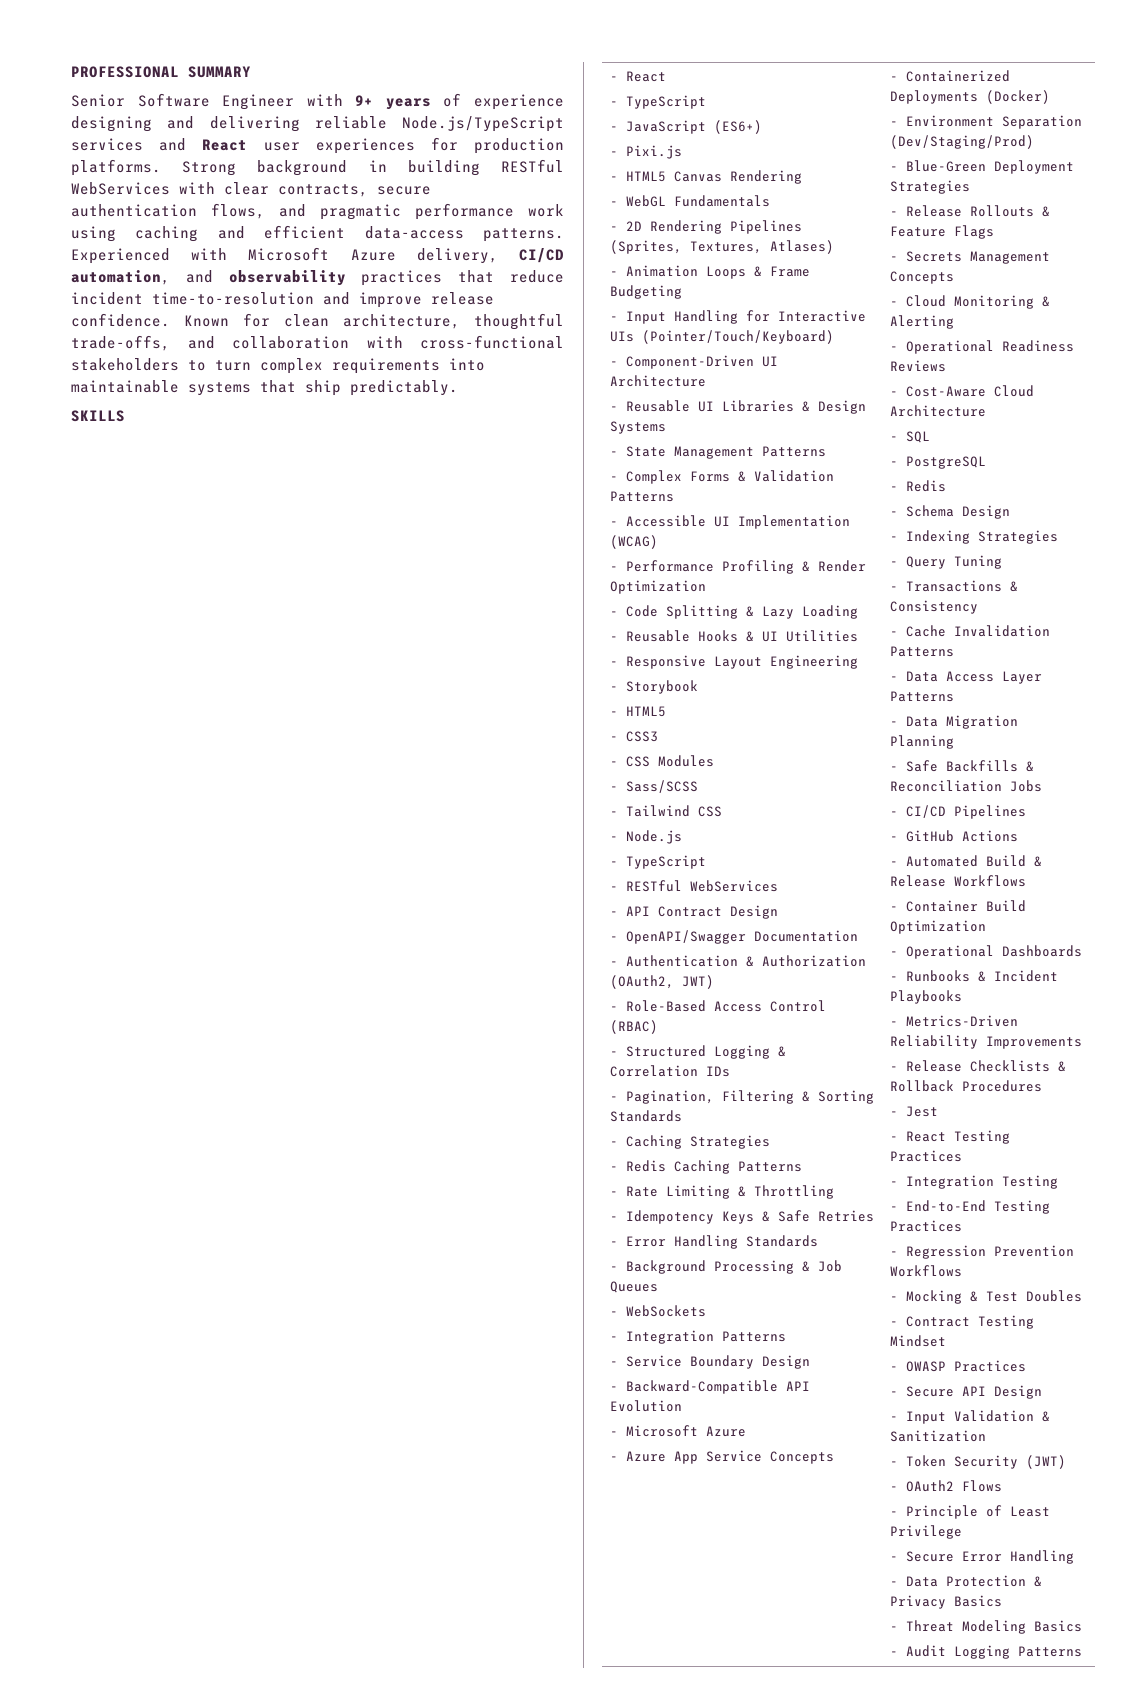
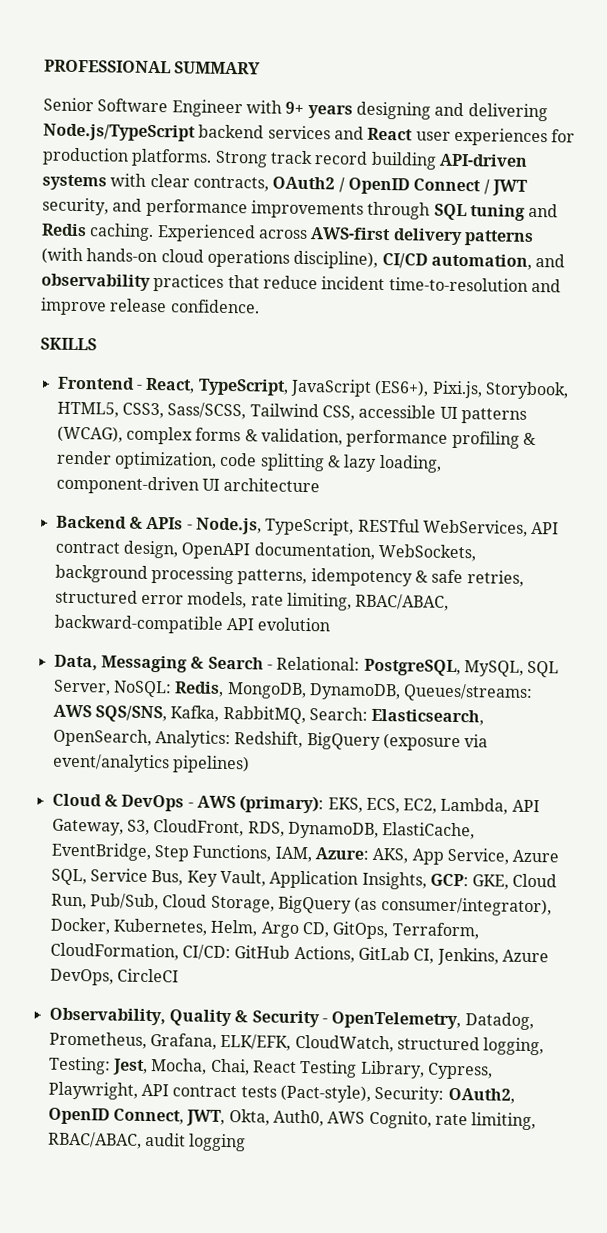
[443,93,564,110] of experience -> (353, 112) none
[314,116,564,132] reliable Node.js/TypeScript -> [43,123,265,142] Node.js/TypeScript backend
[257,159,564,176] [71,182,431,197] [71,203,564,220] [71,225,564,242] [71,247,498,264] background in building RESTful WebServices with clear contracts, secure authentication flows, and pragmatic performance work using caching and efficient data-access patterns. Experienced with Microsoft Azure delivery, -> [269,150,528,170] [42,173,528,196] [42,197,559,221] [41,223,534,246] [41,247,379,269] track record building API-driven systems with clear contracts, OAuth2 / OpenID Connect / JWT security, and performance improvements through SQL tuning and Redis caching. Experienced across AWS-first delivery patterns (with hands-on cloud operations discipline),
[184,313,564,330] [71,335,564,351] [71,358,485,374] [71,380,458,396] [71,410,125,422] [609,71,666,82] [609,95,706,109] [609,120,762,134] [609,145,682,159] [609,170,802,184] [609,195,770,207] [609,220,802,234] [609,240,834,254] [609,265,810,279] [609,285,682,299] [609,310,866,324] [609,330,834,344] [609,355,778,369] [609,375,706,387] [609,400,866,414] [609,421,666,434] [609,446,826,459] [609,470,834,484] [609,491,674,502] [609,515,850,529] [609,535,658,549] [609,560,866,574] [609,580,706,594] [609,605,858,619] [609,630,858,642] [609,655,858,669] [609,680,698,694] [609,706,666,717] [609,731,658,742] [609,755,714,767] [609,780,698,793] [609,805,722,817] [609,830,682,844] [609,855,706,869] [609,880,778,892] [609,905,778,919] [609,930,858,944] [609,955,866,967] [609,975,714,989] [609,1000,826,1012] [609,1020,658,1034] [609,1045,786,1059] [609,1065,730,1077] [609,1090,874,1104] [609,1110,682,1122] [609,1135,770,1149] [609,1160,802,1174] [609,1185,834,1199] [609,1210,874,1224] [609,1235,818,1249] [609,1260,842,1274] [609,1281,658,1293] [609,1305,706,1317] [609,1330,786,1344] [609,1355,810,1369] [609,1380,810,1394] [609,1400,682,1412] [609,1425,746,1437] [609,1450,834,1464] [889,70,1010,82] [889,90,1050,104] [889,115,1082,129] [889,135,1034,149] [889,160,1074,174] [889,180,970,194] [889,205,1050,217] [889,225,994,239] [889,251,1050,264] [889,271,954,284] [889,295,1050,309] [889,315,954,329] [889,340,1074,354] [889,360,946,372] [889,385,1034,397] [889,405,986,417] [889,431,930,443] [889,456,986,469] [889,480,946,492] [889,505,1010,519] [889,530,1058,544] [889,555,1002,569] [889,580,1018,592] [889,600,978,614] [889,625,1050,637] [889,646,954,657] [889,671,1042,684] [889,691,954,702] [889,715,1018,729] [889,735,954,749] [889,760,1034,772] [889,780,1042,792] [889,805,1026,819] [889,830,1018,842] [889,855,1042,867] [889,875,1026,887] [889,900,1026,912] [889,920,986,934] [889,945,1082,959] [889,970,1058,982] [889,990,962,1004] [889,1015,1018,1027] [889,1035,1082,1049] [889,1060,1066,1072] [889,1080,1042,1092] [889,1106,938,1117] [889,1130,1010,1144] [889,1150,962,1162] [889,1175,1058,1189] [889,1200,1050,1214] [889,1220,962,1232] [889,1245,1074,1259] [889,1265,962,1277] [889,1290,1082,1304] [889,1315,1034,1329] [889,1335,946,1347] [889,1360,1026,1372] [889,1385,1042,1399] [889,1410,1050,1424] [889,1430,986,1442] [889,1455,1066,1469] [889,1480,1002,1492] [889,1505,1050,1519] [889,1525,962,1539] [889,1550,1074,1564] [889,1575,1042,1587] [889,1595,1002,1609] [889,1620,1082,1634] [889,1645,1082,1659] Known for clean architecture, thoughtful trade-offs, and collaboration with cross-functional stakeholders to turn complex requirements into maintainable systems that ship predictably. // SKILLS // - React // - TypeScript // - JavaScript (ES6+) // - Pixi.js // - HTML5 Canvas Rendering // - WebGL Fundamentals // - 2D Rendering Pipelines (Sprites, Textures, Atlases) // - Animation Loops & Frame Budgeting // - Input Handling for Interactive UIs (Pointer/Touch/Keyboard) // - Component-Driven UI Architecture // - Reusable UI Libraries & Design Systems // - State Management Patterns // - Complex Forms & Validation Patterns // - Accessible UI Implementation (WCAG) // - Performance Profiling & Render Optimization // - Code Splitting & Lazy Loading // - Reusable Hooks & UI Utilities // - Responsive Layout Engineering // - Storybook // - HTML5 // - CSS3 // - CSS Modules // - Sass/SCSS // - Tailwind CSS // - Node.js // - TypeScript // - RESTful WebServices // - API Contract Design // - OpenAPI/Swagger Documentation // - Authentication & Authorization (OAuth2, JWT) // - Role-Based Access Control (RBAC) // - Structured Logging & Correlation IDs // - Pagination, Filtering & Sorting Standards // - Caching Strategies // - Redis Caching Patterns // - Rate Limiting & Throttling // - Idempotency Keys & Safe Retries // - Error Handling Standards // - Background Processing & Job Queues // - WebSockets // - Integration Patterns // - Service Boundary Design // - Backward-Compatible API Evolution // - Microsoft Azure // - Azure App Service Concepts | - Containerized Deployments (Docker) // - Environment Separation (Dev/Staging/Prod) // - Blue-Green Deployment Strategies // - Release Rollouts & Feature Flags // - Secrets Management Concepts // - Cloud Monitoring & Alerting // - Operational Readiness Reviews // - Cost-Aware Cloud Architecture // - SQL // - PostgreSQL // - Redis // - Schema Design // - Indexing Strategies // - Query Tuning // - Transactions & Consistency // - Cache Invalidation Patterns // - Data Access Layer Patterns // - Data Migration Planning // - Safe Backfills & Reconciliation Jobs // - CI/CD Pipelines // - GitHub Actions // - Automated Build & Release Workflows // - Container Build Optimization // - Operational Dashboards // - Runbooks & Incident Playbooks // - Metrics-Driven Reliability Improvements // - Release Checklists & Rollback Procedures // - Jest // - React Testing Practices // - Integration Testing // - End-to-End Testing Practices // - Regression Prevention Workflows // - Mocking & Test Doubles // - Contract Testing Mindset // - OWASP Practices // - Secure API Design // - Input Validation & Sanitization // - Token Security (JWT) // - OAuth2 Flows // - Principle of Least Privilege // - Secure Error Handling // - Data Protection & Privacy Basics // - Threat Modeling Basics // - Audit Logging Patterns -> [40,337,97,351] [56,376,569,400] [56,401,527,424] [56,425,536,449] [55,450,442,473] [55,475,321,495] [55,515,560,537] [54,540,476,562] [54,564,524,587] [54,589,450,611] [53,614,331,634] [53,654,560,678] [52,679,534,703] [52,704,485,726] [52,728,489,752] [51,753,250,774] [51,793,540,815] [51,818,476,840] [50,842,560,865] [50,868,558,890] [50,893,552,917] [49,917,479,940] [49,942,549,966] [49,968,179,986] [48,1007,534,1031] [48,1031,545,1056] [47,1056,493,1080] [47,1081,515,1104] [47,1107,537,1131] [47,1131,247,1152] // SKILLS // Frontend - React, TypeScript, JavaScript (ES6+), Pixi.js, Storybook, HTML5, CSS3, Sass/SCSS, Tailwind CSS, accessible UI patterns (WCAG), complex forms & validation, performance profiling & render optimization, code splitting & lazy loading, component-driven UI architecture // Backend & APIs - Node.js, TypeScript, RESTful WebServices, API contract design, OpenAPI documentation, WebSockets, background processing patterns, idempotency & safe retries, structured error models, rate limiting, RBAC/ABAC, backward-compatible API evolution // Data, Messaging & Search - Relational: PostgreSQL, MySQL, SQL Server, NoSQL: Redis, MongoDB, DynamoDB, Queues/streams: AWS SQS/SNS, Kafka, RabbitMQ, Search: Elasticsearch, OpenSearch, Analytics: Redshift, BigQuery (exposure via event/analytics pipelines) // Cloud & DevOps - AWS (primary): EKS, ECS, EC2, Lambda, API Gateway, S3, CloudFront, RDS, DynamoDB, ElastiCache, EventBridge, Step Functions, IAM, Azure: AKS, App Service, Azure SQL, Service Bus, Key Vault, Application Insights, GCP: GKE, Cloud Run, Pub/Sub, Cloud Storage, BigQuery (as consumer/integrator), Docker, Kubernetes, Helm, Argo CD, GitOps, Terraform, CloudFormation, CI/CD: GitHub Actions, GitLab CI, Jenkins, Azure DevOps, CircleCI // Observability, Quality & Security - OpenTelemetry, Datadog, Prometheus, Grafana, ELK/EFK, CloudWatch, structured logging, Testing: Jest, Mocha, Chai, React Testing Library, Cypress, Playwright, API contract tests (Pact-style), Security: OAuth2, OpenID Connect, JWT, Okta, Auth0, AWS Cognito, rate limiting, RBAC/ABAC, audit logging

